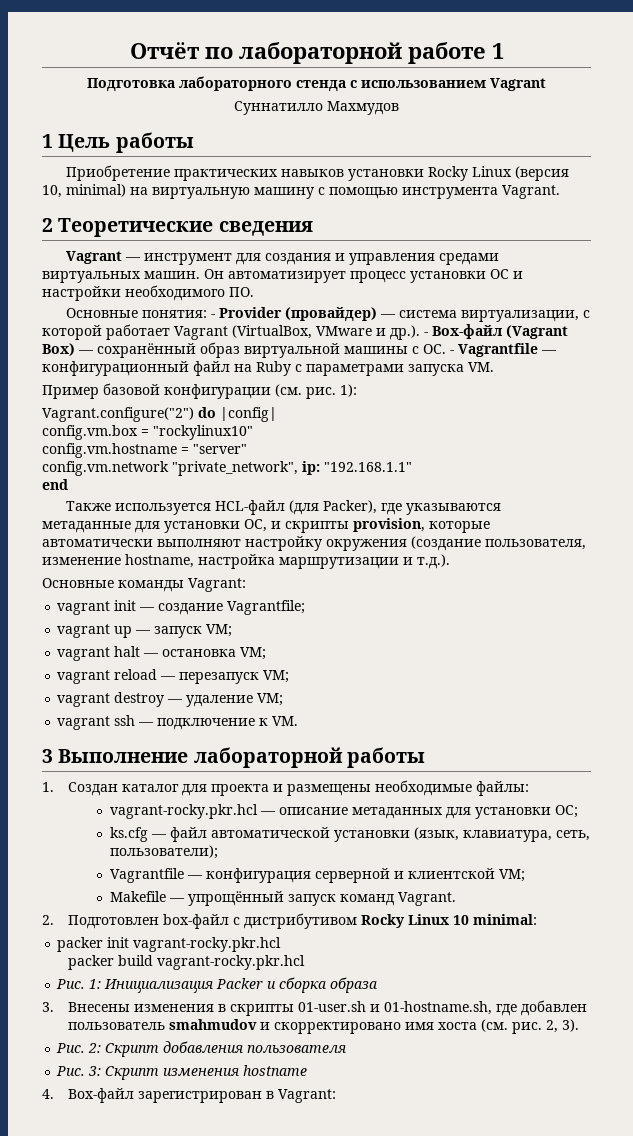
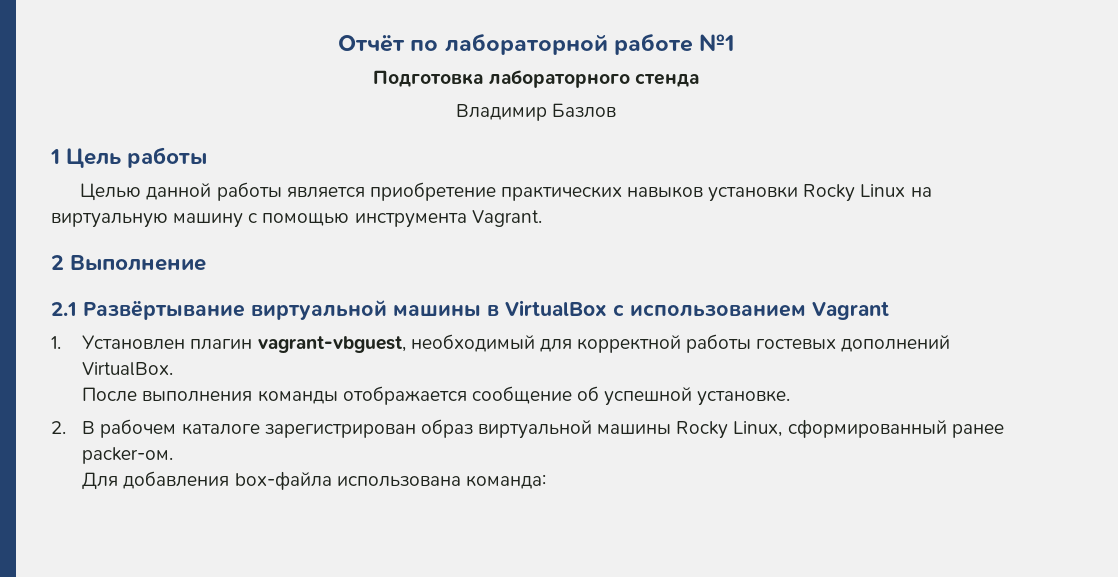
[491,43,504,59] 1 -> [698,34,734,51] №1
[350,78,546,91] [234,101,399,115] [42,132,194,153] [65,165,170,181] с использованием Vagrant // Суннатилло Махмудов // 1 Цель работы // Приобретение -> [455,103,617,121] [50,147,207,168] [80,182,496,201] // Владимир Базлов // 1 Цель работы // Целью данной работы является приобретение
[514,166,569,181] [42,184,126,198] (версия 10, minimal) -> (906, 190) none
[58,218,313,237] [65,251,499,265] [42,269,523,283] [42,285,254,301] [65,307,590,322] [42,324,568,340] [42,342,557,358] [42,361,494,376] [42,383,357,399] [42,407,277,422] [42,425,253,440] [42,443,247,458] [42,461,412,476] [42,479,68,490] [65,500,501,515] [42,518,490,533] [42,536,586,551] [42,554,450,569] [42,578,246,592] [57,600,306,615] [57,624,233,638] [57,646,267,661] [57,669,290,684] [57,692,284,707] [57,715,299,730] [42,747,425,768] [42,780,530,796] [110,804,579,819] [110,827,591,842] [110,845,219,859] [110,868,526,883] [110,891,457,906] [42,913,538,929] [57,937,282,952] [68,955,306,970] [56,977,379,993] [42,1000,588,1016] [68,1019,580,1034] [56,1041,347,1057] [56,1065,308,1080] [42,1088,337,1103] Теоретические сведения // Vagrant — инструмент для создания и управления средами виртуальных машин. Он автоматизирует процесс установки ОС и настройки необходимого ПО. // Основные понятия: - Provider (провайдер) — система виртуализации, с которой работает Vagrant (VirtualBox, VMware и др.). - Box-файл (Vagrant Box) — сохранённый образ виртуальной машины с ОС. - Vagrantfile — конфигурационный файл на Ruby с параметрами запуска VM. // Пример базовой конфигурации (см. рис. 1): // Vagrant.configure("2") do |config| // config.vm.box = "rockylinux10" // config.vm.hostname = "server" // config.vm.network "private_network", ip: "192.168.1.1" // end // Также используется HCL-файл (для Packer), где указываются метаданные для установки ОС, и скрипты provision, которые автоматически выполняют настройку окружения (создание пользователя, изменение hostname, настройка маршрутизации и т.д.). // Основные команды Vagrant: // vagrant init — создание Vagrantfile; // vagrant up — запуск VM; // vagrant halt — остановка VM; // vagrant reload — перезапуск VM; // vagrant destroy — удаление VM; // vagrant ssh — подключение к VM. // 3 Выполнение лабораторной работы // 1. Создан каталог для проекта и размещены необходимые файлы: // vagrant-rocky.pkr.hcl — описание метаданных для установки ОС; // ks.cfg — файл автоматической установки (язык, клавиатура, сеть, пользователи); // Vagrantfile — конфигурация серверной и клиентской VM; // Makefile — упрощённый запуск команд Vagrant. // 2. Подготовлен box-файл с дистрибутивом Rocky Linux 10 minimal: // packer init vagrant-rocky.pkr.hcl // packer build vagrant-rocky.pkr.hcl // Рис. 1: Инициализация Packer и сборка образа // 3. Внесены изменения в скрипты 01-user.sh и 01-hostname.sh, где добавлен пользователь smahmudov и скорректировано имя хоста (см. рис. 2, 3). // Рис. 2: Скрипт добавления пользователя // Рис. 3: Скрипт изменения hostname // 4. Box-файл зарегистрирован в Vagrant: -> [70,255,206,271] [51,300,889,320] [51,334,951,353] [82,362,174,376] [82,386,791,406] [51,419,1004,439] [82,447,174,464] [82,471,546,490] Выполнение // 2.1 Развёртывание виртуальной машины в VirtualBox с использованием Vagrant // 1. Установлен плагин vagrant-vbguest, необходимый для корректной работы гостевых дополнений VirtualBox. // После выполнения команды отображается сообщение об успешной установке. // 2. В рабочем каталоге зарегистрирован образ виртуальной машины Rocky Linux, сформированный ранее packer-ом. // Для добавления box-файла использована команда:

